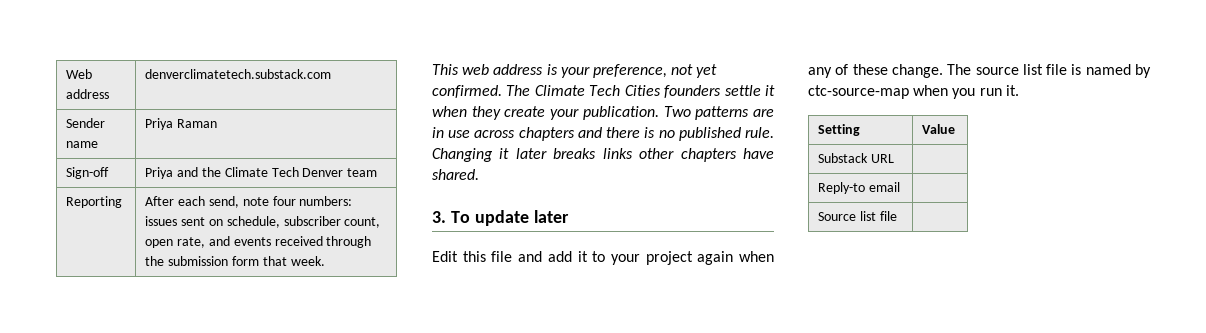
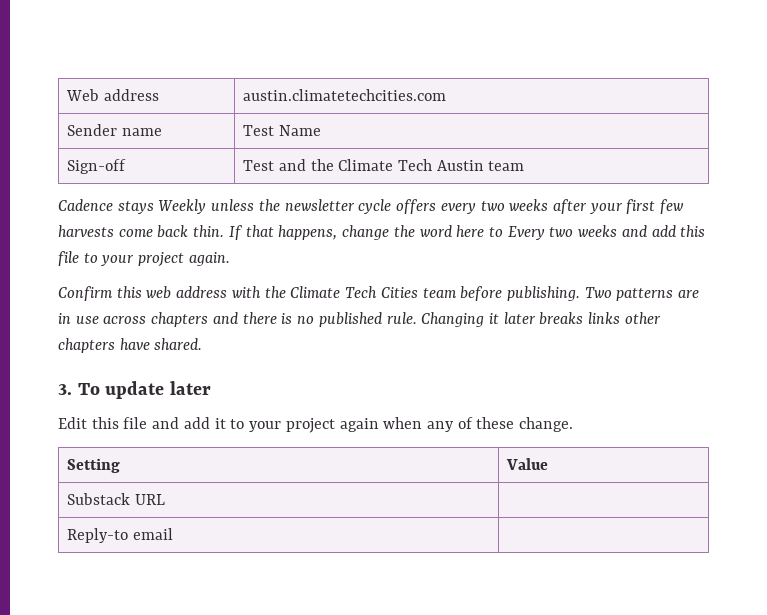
[145,69,332,79] denverclimatetech.substack.com -> [243,89,447,101] austin.climatetechcities.com
[145,118,218,130] Priya Raman -> [243,125,321,136] Test Name
[145,167,174,179] Priya -> [243,160,275,171] Test
[302,168,378,177] [66,196,123,208] [145,196,353,208] [145,216,381,228] [145,236,372,248] [145,256,325,266] [432,64,718,78] [432,85,775,98] [432,106,659,120] Denver team // Reporting | After each send, note four numbers: issues sent on schedule, subscriber count, open rate, and events received through the submission form that week. // This web address is your preference, not yet confirmed. The Climate Tech Cities founders settle it when they create your publication. -> [436,160,525,171] [58,199,685,214] [58,225,706,240] [58,251,230,266] [58,286,580,301] Austin team // Cadence stays Weekly unless the newsletter cycle offers every two weeks after your first few harvests come back thin. If that happens, change the word here to Every two weeks and add this file to your project again. // Confirm this web address with the Climate Tech Cities team before publishing.
[947,64,1151,78] [808,85,1019,99] The source list file is named by ctc-source-map when you run it. -> (574, 424) none
[818,211,898,221] // Source list file | -> (173, 534) none

